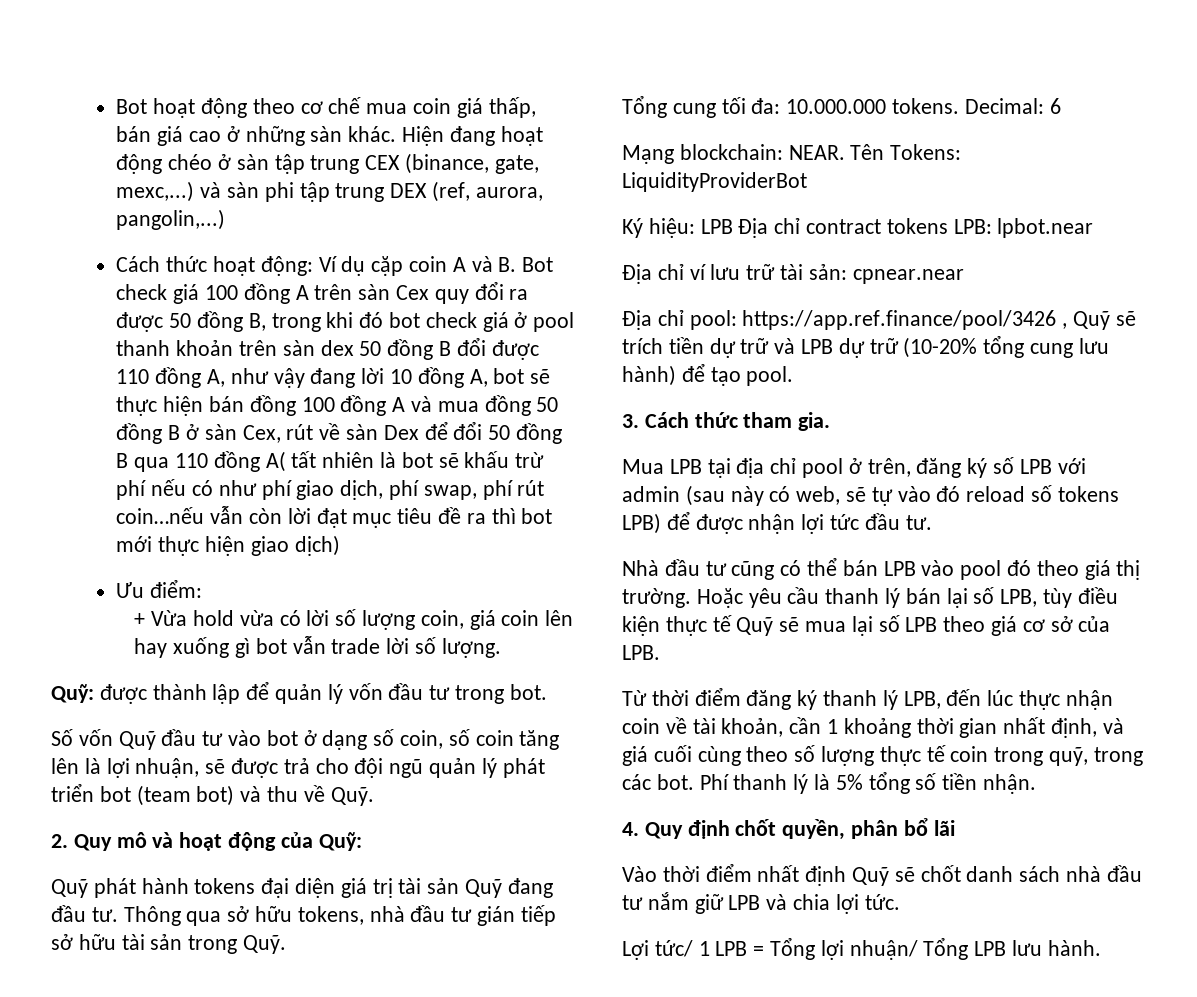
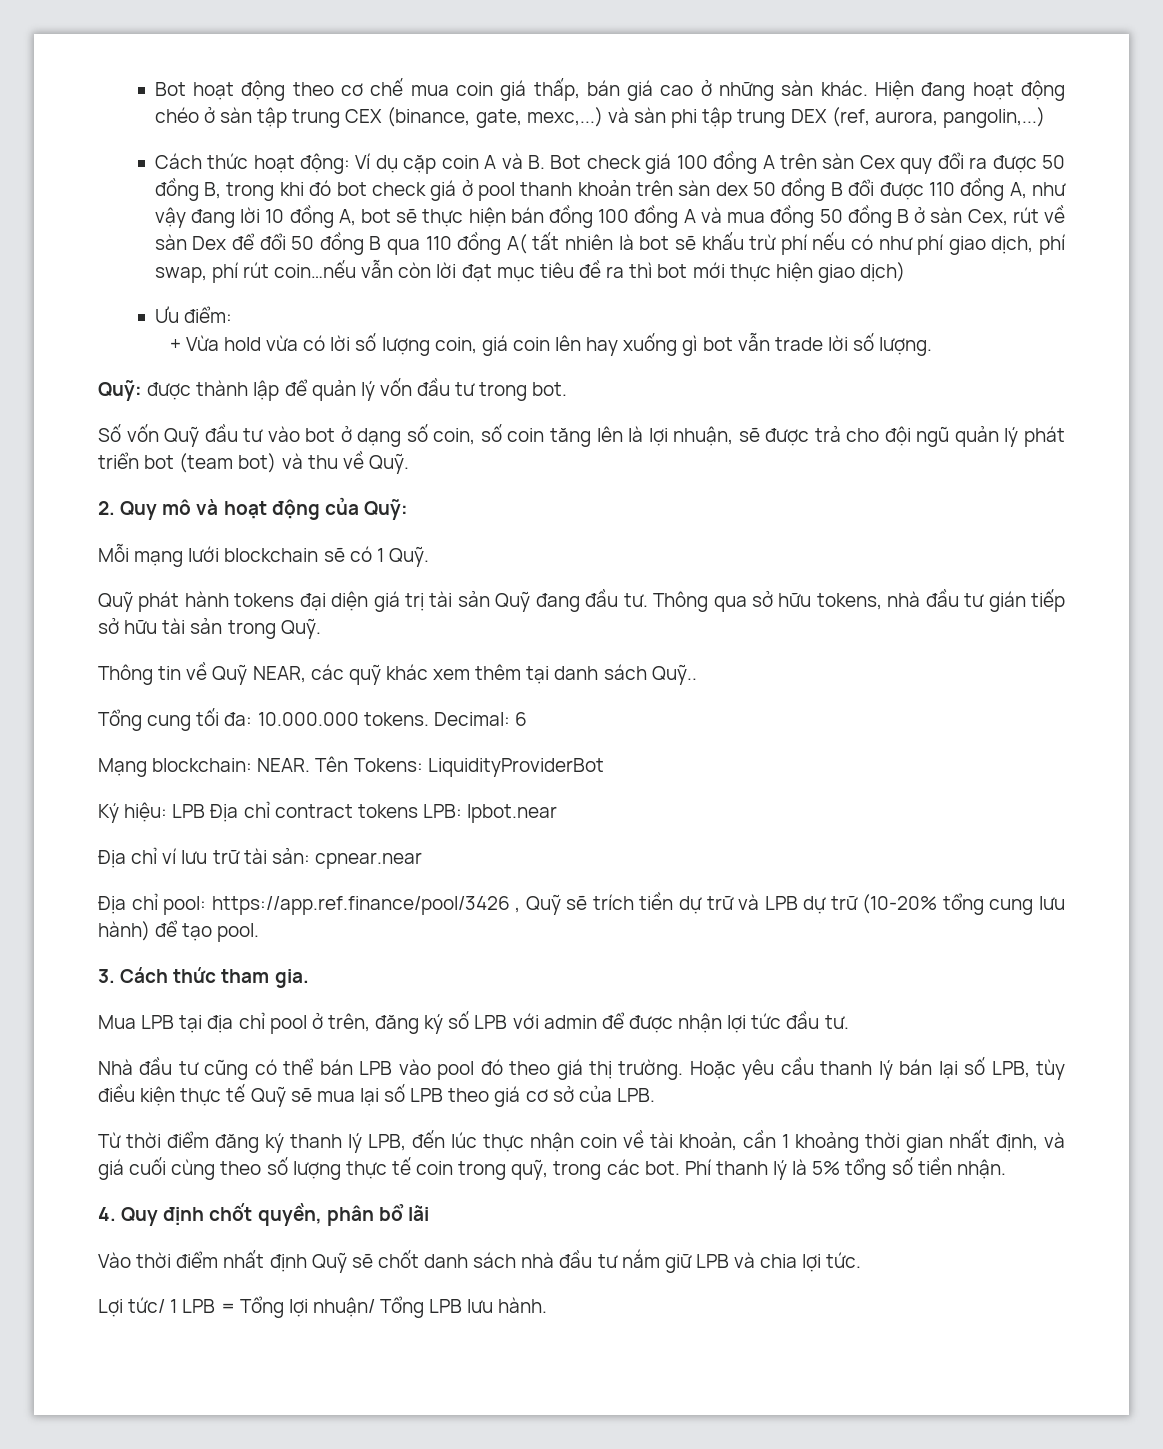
(362, 841) none -> [98,543,429,567] // Mỗi mạng lưới blockchain sẽ có 1 Quỹ.
(287, 944) none -> [98,662,697,685] // Thông tin về Quỹ NEAR, các quỹ khác xem thêm tại danh sách Quỹ..
[685,485,1119,506] [622,513,661,534] (sau này có web, sẽ tự vào đó reload số tokens LPB) -> (597, 1022) none

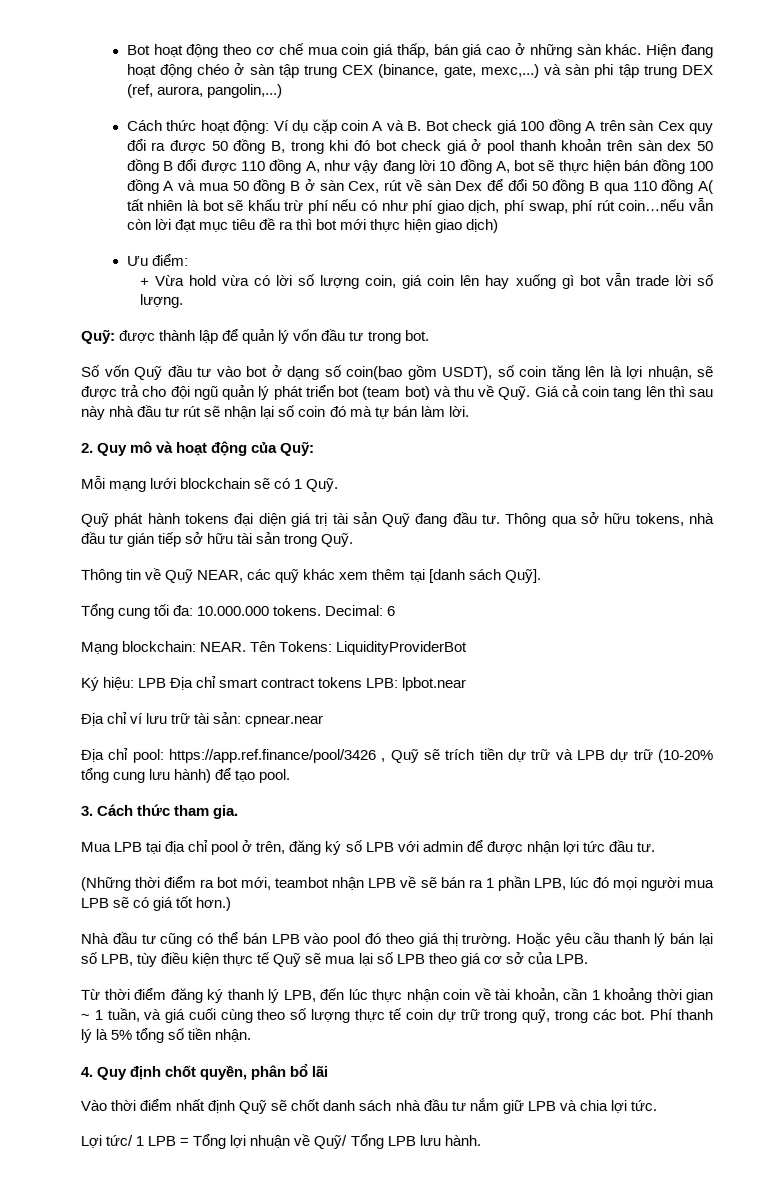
[770,205,815,228] đồng -> (230, 186) none
[433,428,476,445] coin, -> [346,365,493,381] coin(bao gồm USDT),
(409, 463) none -> [534,385,715,401] [81,404,470,420] Giá cả coin tang lên thì sau này nhà đầu tư rút sẽ nhận lại số coin đó mà tự bán làm lời.
[554,664,697,685] danh sách Quỹ.. -> [428,569,542,584] [danh sách Quỹ].
(270, 809) none -> [218,677,259,688] smart
(849, 1022) none -> [80,875,714,892] [80,895,232,911] // (Những thời điểm ra bot mới, teambot nhận LPB về sẽ bán ra 1 phần LPB, lúc đó mọi người mua LPB sẽ có giá tốt hơn.)
[949,1130,1038,1152] nhất định, -> [80,1007,140,1022] ~ 1 tuần,
(454, 1168) none -> [436,1009,480,1023] dự trữ
[312,1297,375,1317] nhuận/ -> [249,1133,348,1149] nhuận về Quỹ/

